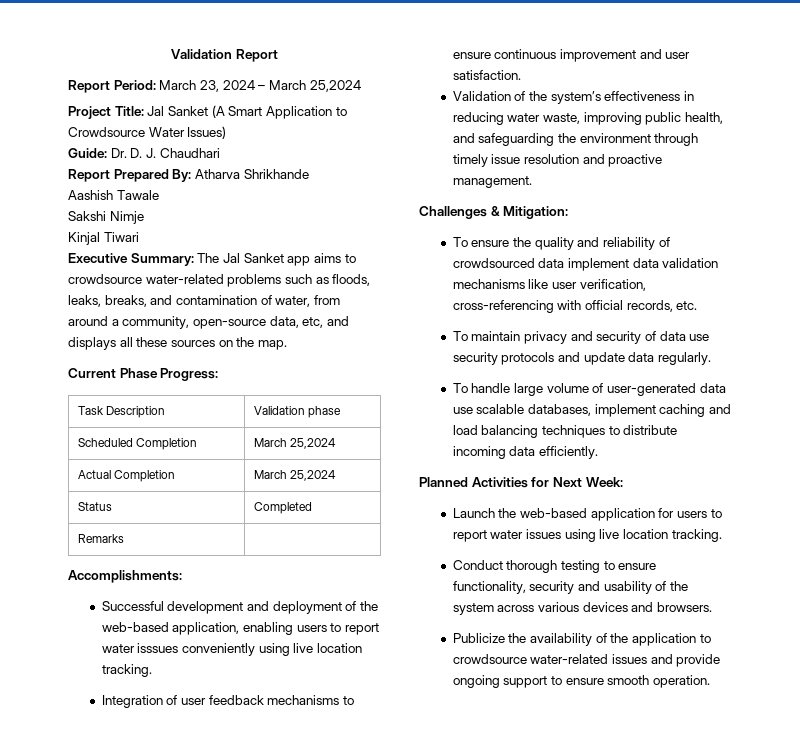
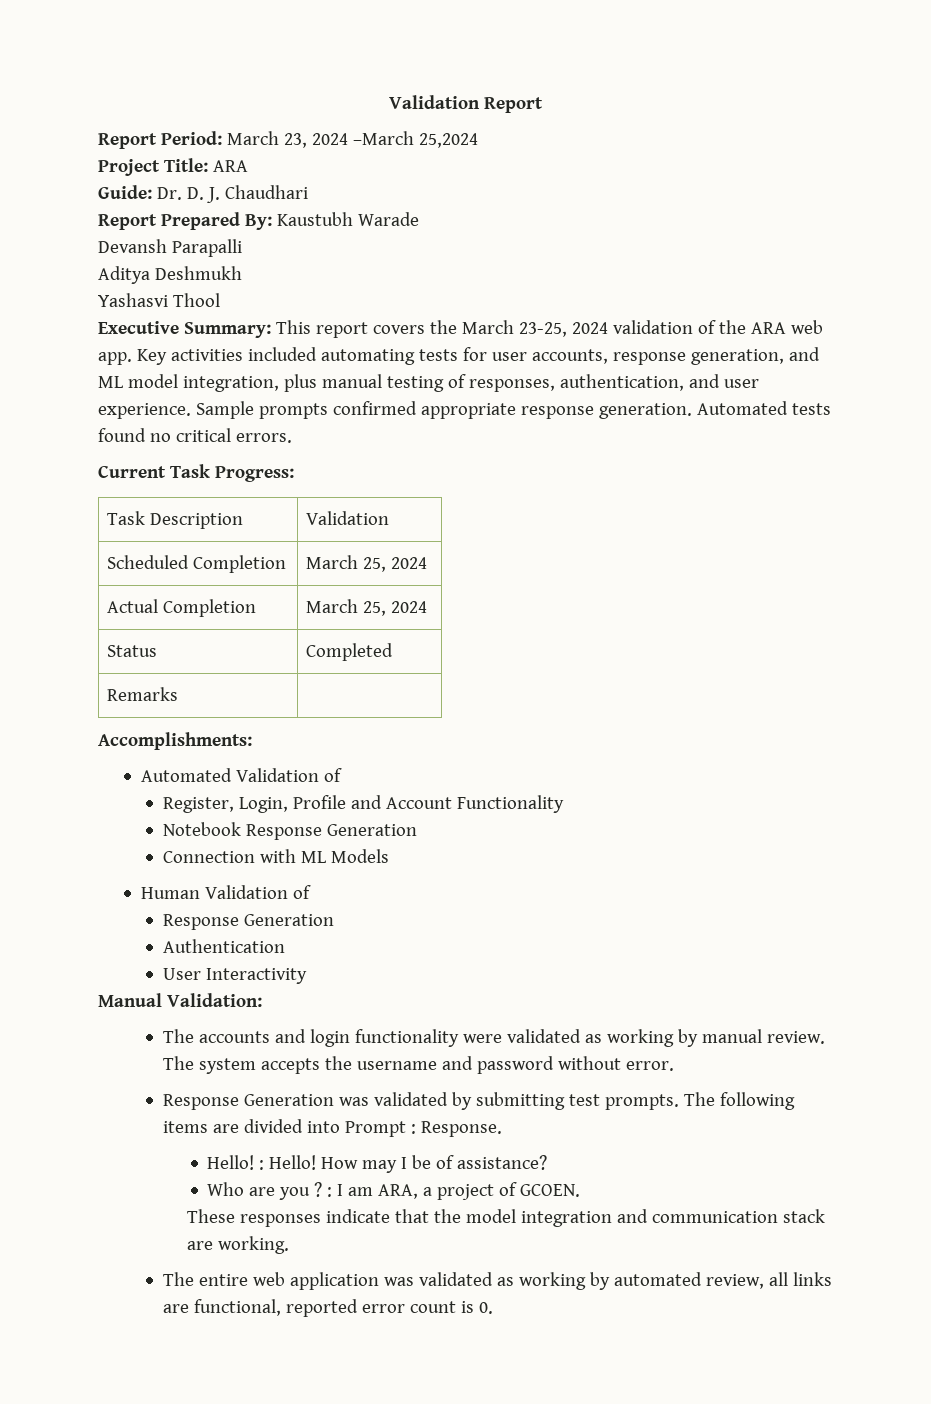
[258,80,306,90] – March -> [352,131,414,145] –March
[147,105,347,119] [68,126,227,139] Jal Sanket (A Smart Application to Crowdsource Water Issues) -> [212,160,248,172] ARA
[194,169,309,179] [68,190,159,200] [68,211,144,224] [68,232,139,245] [68,253,356,266] [68,274,371,287] [68,295,340,307] [68,316,349,329] [68,337,287,350] Atharva Shrikhande // Aashish Tawale // Sakshi Nimje // Kinjal Tiwari // Executive Summary: The Jal Sanket app aims to crowdsource water-related problems such as floods, leaks, breaks, and contamination of water, from around a community, open-source data, etc, and displays all these sources on the map. -> [276,212,419,226] [98,239,242,257] [98,266,242,284] [98,293,220,307] [98,320,823,338] [98,347,820,365] [98,374,759,392] [98,401,831,419] [98,428,292,443] Kaustubh Warade // Devansh Parapalli // Aditya Deshmukh // Yashasvi Thool // Executive Summary: This report covers the March 23-25, 2024 validation of the ARA web app. Key activities included automating tests for user accounts, response generation, and ML model integration, plus manual testing of responses, authentication, and user experience. Sample prompts confirmed appropriate response generation. Automated tests found no critical errors.
[119,368,158,379] Phase -> [169,464,210,478] Task
[307,406,341,418] phase -> (390, 518) none
[289,438,336,449] 25,2024 -> [363,557,428,572] 25, 2024
[289,470,336,481] 25,2024 -> [363,601,428,616] 25, 2024
[101,601,378,614] [101,622,379,635] [101,643,362,656] [101,664,152,677] [101,695,354,708] [452,49,691,62] [452,70,521,80] [452,91,694,104] [452,112,723,125] [452,133,699,146] [452,154,663,167] [452,176,532,188] [419,206,569,219] [452,237,670,250] [452,258,719,271] [452,279,646,291] [452,300,698,313] [452,331,710,344] [452,352,711,365] [452,383,726,396] [452,404,731,417] [452,425,678,438] [452,446,598,459] [419,477,623,488] [452,508,722,521] [452,529,722,542] [452,560,657,573] [452,581,688,594] [452,602,712,615] [452,633,711,646] [452,654,721,667] [452,675,710,688] Successful development and deployment of the web-based application, enabling users to report water isssues conveniently using live location tracking. // Integration of user feedback mechanisms to ensure continuous improvement and user satisfaction. // Validation of the system’s effectiveness in reducing water waste, improving public health, and safeguarding the environment through timely issue resolution and proactive management. // Challenges & Mitigation: // To ensure the quality and reliability of crowdsourced data implement data validation mechanisms like user verification, cross-referencing with official records, etc. // To maintain privacy and security of data use security protocols and update data regularly. // To handle large volume of user-generated data use scalable databases, implement caching and load balancing techniques to distribute incoming data efficiently. // Planned Activities for Next Week: // Launch the web-based application for users to report water issues using live location tracking. // Conduct thorough testing to ensure functionality, security and usability of the system across various devices and browsers. // Publicize the availability of the application to crowdsource water-related issues and provide ongoing support to ensure smooth operation. -> [140,768,342,782] [162,795,564,813] [162,822,417,840] [162,849,389,863] [140,885,311,899] [162,914,334,930] [162,939,285,953] [162,968,307,984] [98,993,262,1007] [162,1029,825,1047] [162,1056,674,1074] [162,1092,795,1110] [162,1119,502,1137] [207,1155,548,1173] [207,1182,581,1200] [186,1209,825,1227] [186,1236,289,1254] [162,1272,832,1290] [162,1299,493,1317] Automated Validation of // Register, Login, Profile and Account Functionality // Notebook Response Generation // Connection with ML Models // Human Validation of // Response Generation // Authentication // User Interactivity // Manual Validation: // The accounts and login functionality were validated as working by manual review. The system accepts the username and password without error. // Response Generation was validated by submitting test prompts. The following items are divided into Prompt : Response. // Hello! : Hello! How may I be of assistance? // Who are you ? : I am ARA, a project of GCOEN. // These responses indicate that the model integration and communication stack are working. // The entire web application was validated as working by automated review, all links are functional, reported error count is 0.

